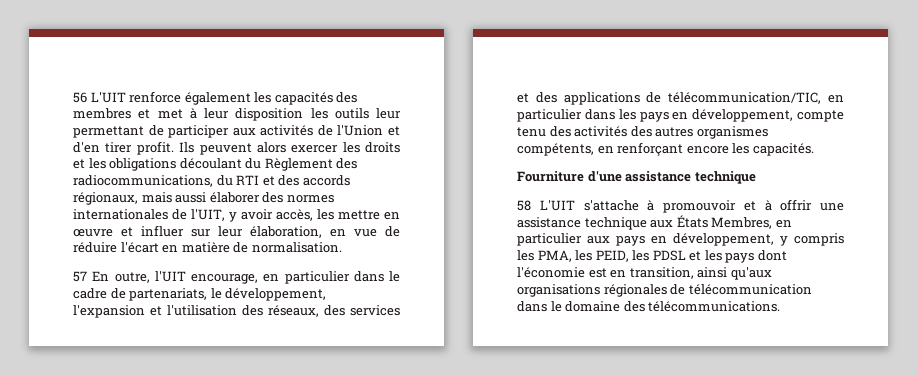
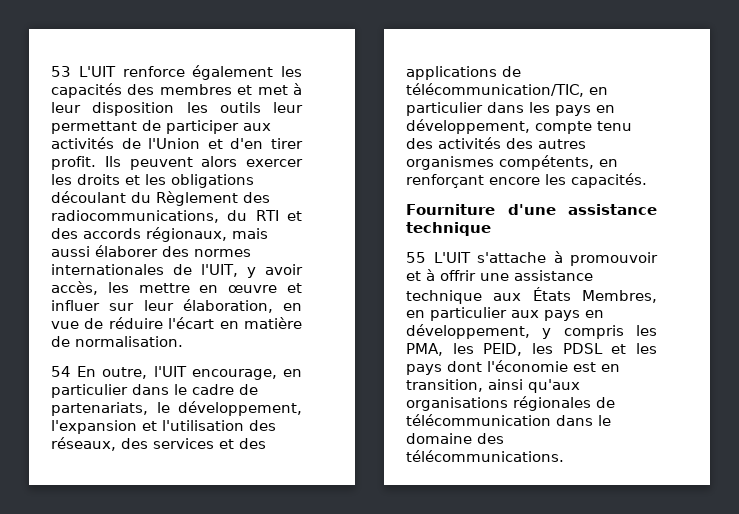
[73,92,87,103] 56 -> [51,66,71,77] 53
[73,271,87,282] 57 -> [51,366,71,377] 54
[517,200,531,211] 58 -> [406,252,426,263] 55

